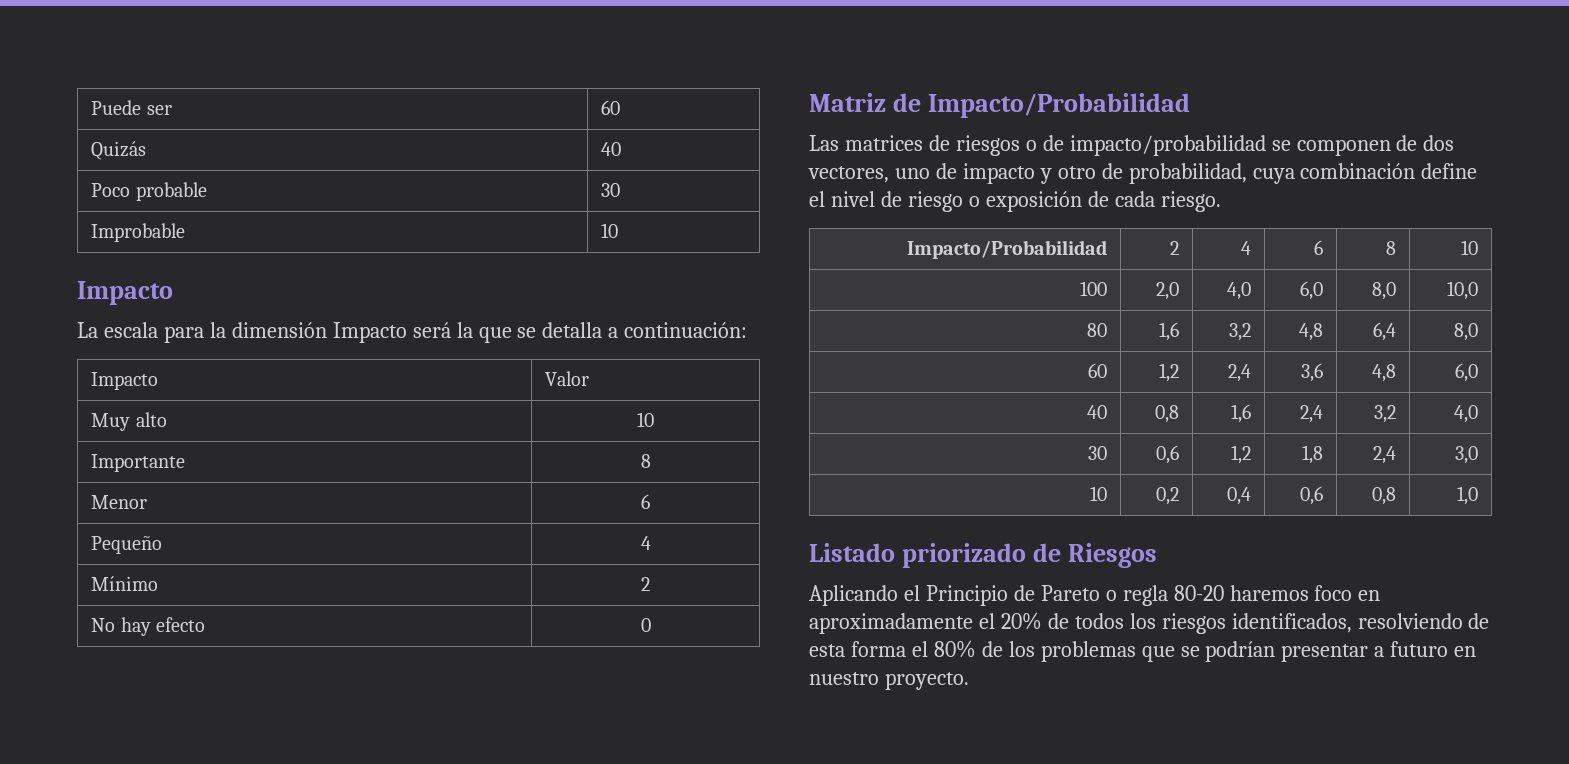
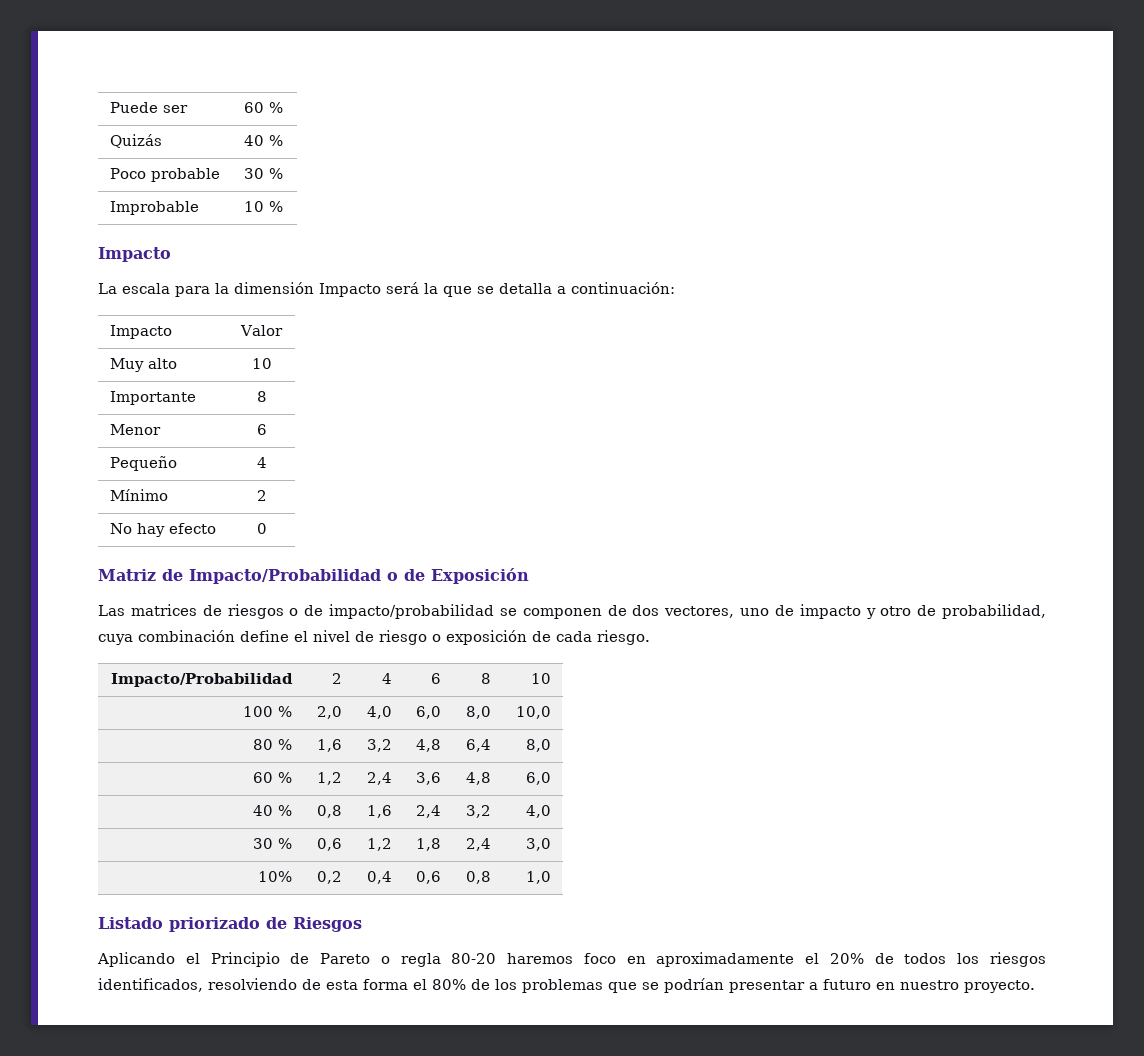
(621, 107) none -> [268,102,283,113] %
(622, 149) none -> [268,135,283,146] %
(621, 190) none -> [268,168,283,179] %
(619, 230) none -> [268,201,283,212] %
(1190, 105) none -> [387,568,529,584] o de Exposición
(1107, 288) none -> [278,706,293,717] %
(1107, 330) none -> [278,739,293,750] %
(1107, 370) none -> [278,772,293,783] %
(1107, 412) none -> [278,805,293,816] %
(1107, 453) none -> [278,838,293,849] %
[1089,486,1107,501] 10 -> [258,871,293,882] 10%

